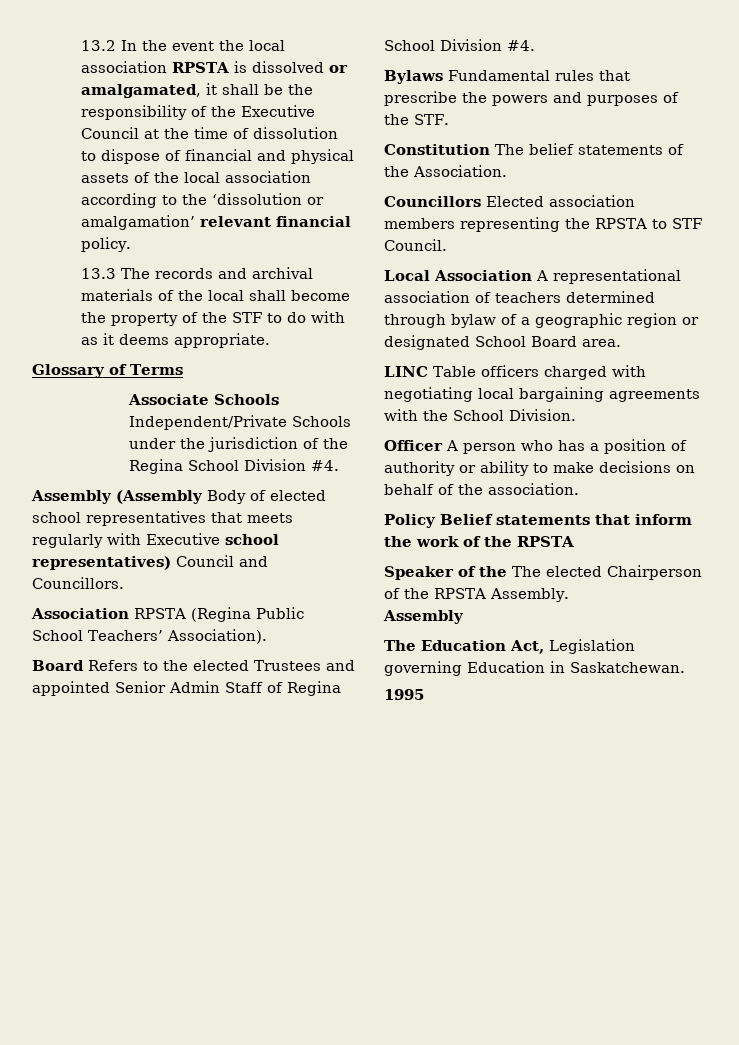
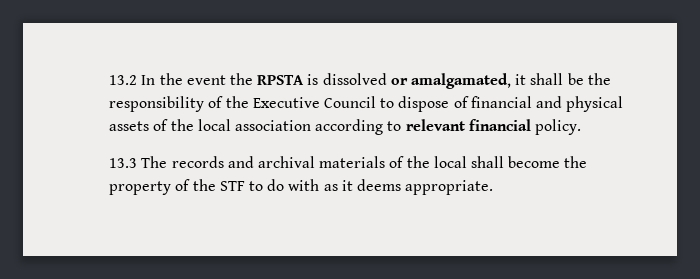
[249,40,286,51] [81,61,168,73] local association -> (254, 79) none
[144,127,339,139] at the time of dissolution -> (377, 102) none
[182,193,325,205] [81,215,196,230] the ‘dissolution or amalgamation’ -> (402, 126) none
[32,364,183,378] [127,394,279,405] [128,415,351,430] [128,437,348,452] [128,459,339,474] [31,490,326,504] [32,511,293,526] [32,533,279,548] [32,555,268,570] [32,577,124,589] [31,607,304,622] [32,629,267,644] [32,660,355,671] [32,681,341,696] [384,39,535,51] [384,70,630,84] [384,91,679,106] [384,114,449,125] [384,143,684,155] [384,165,507,177] [384,195,635,207] [384,217,702,232] [384,239,447,251] [384,269,681,284] [384,291,655,303] [384,313,699,328] [384,335,621,350] [384,365,646,380] [384,387,700,402] [384,409,576,421] [384,439,687,454] [384,461,695,476] [384,483,579,495] [384,514,692,528] [384,536,574,547] [384,565,702,580] [384,588,569,602] [383,610,464,624] [384,639,635,654] [384,661,685,676] [384,689,424,700] // Glossary of Terms // Associate Schools Independent/Private Schools under the jurisdiction of the Regina School Division #4. // Assembly (Assembly Body of elected school representatives that meets regularly with Executive school representatives) Council and Councillors. // Association RPSTA (Regina Public School Teachers’ Association). // Board Refers to the elected Trustees and appointed Senior Admin Staff of Regina School Division #4. // Bylaws Fundamental rules that prescribe the powers and purposes of the STF. // Constitution The belief statements of the Association. // Councillors Elected association members representing the RPSTA to STF Council. // Local Association A representational association of teachers determined through bylaw of a geographic region or designated School Board area. // LINC Table officers charged with negotiating local bargaining agreements with the School Division. // Officer A person who has a position of authority or ability to make decisions on behalf of the association. // Policy Belief statements that inform the work of the RPSTA // Speaker of the The elected Chairperson of the RPSTA Assembly. // Assembly // The Education Act, Legislation governing Education in Saskatchewan. // 1995 -> (494, 187) none

